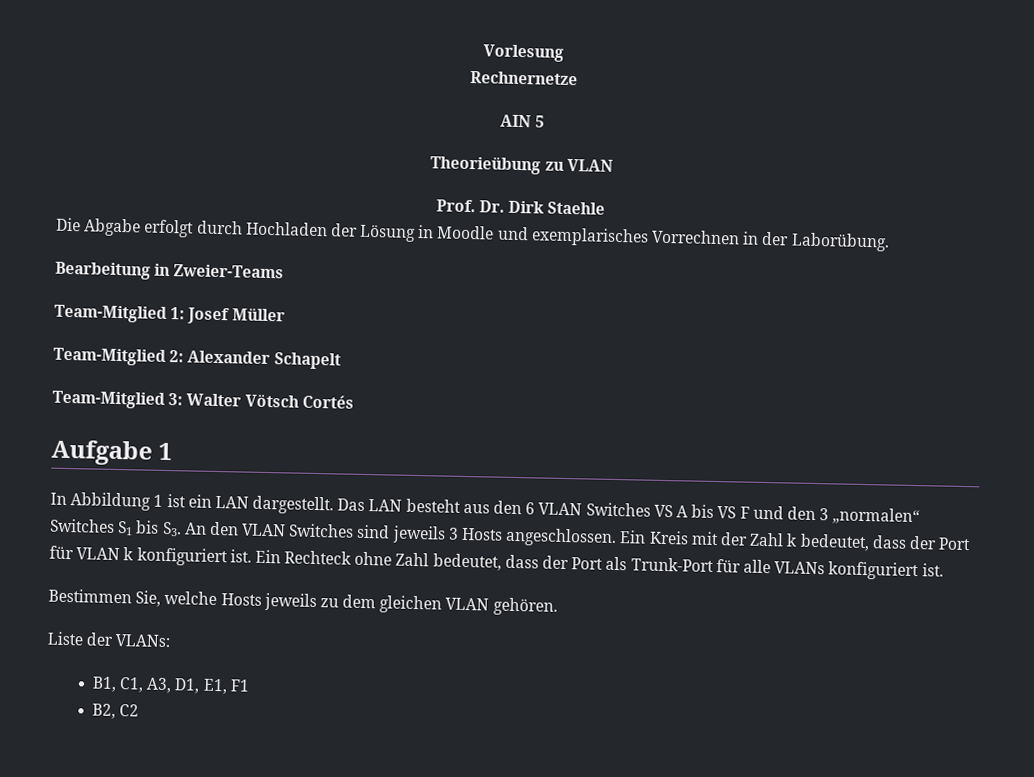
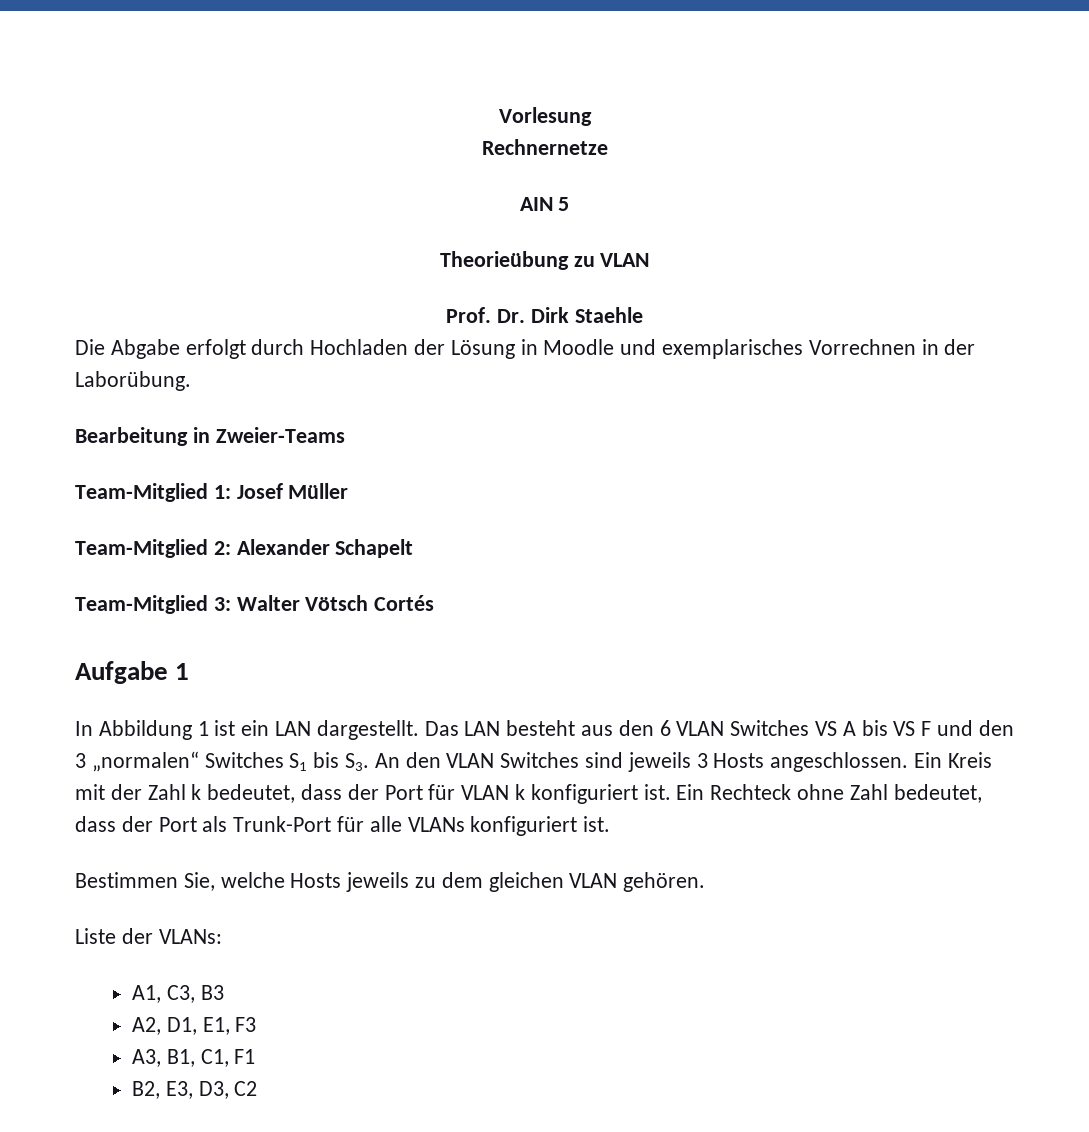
[91,676,228,695] B1, C1, A3, D1, E1, -> [131,985,224,1003] [131,1017,257,1035] [131,1049,229,1067] A1, C3, B3 // A2, D1, E1, F3 // A3, B1, C1,
(116, 711) none -> [165,1081,229,1099] E3, D3,

